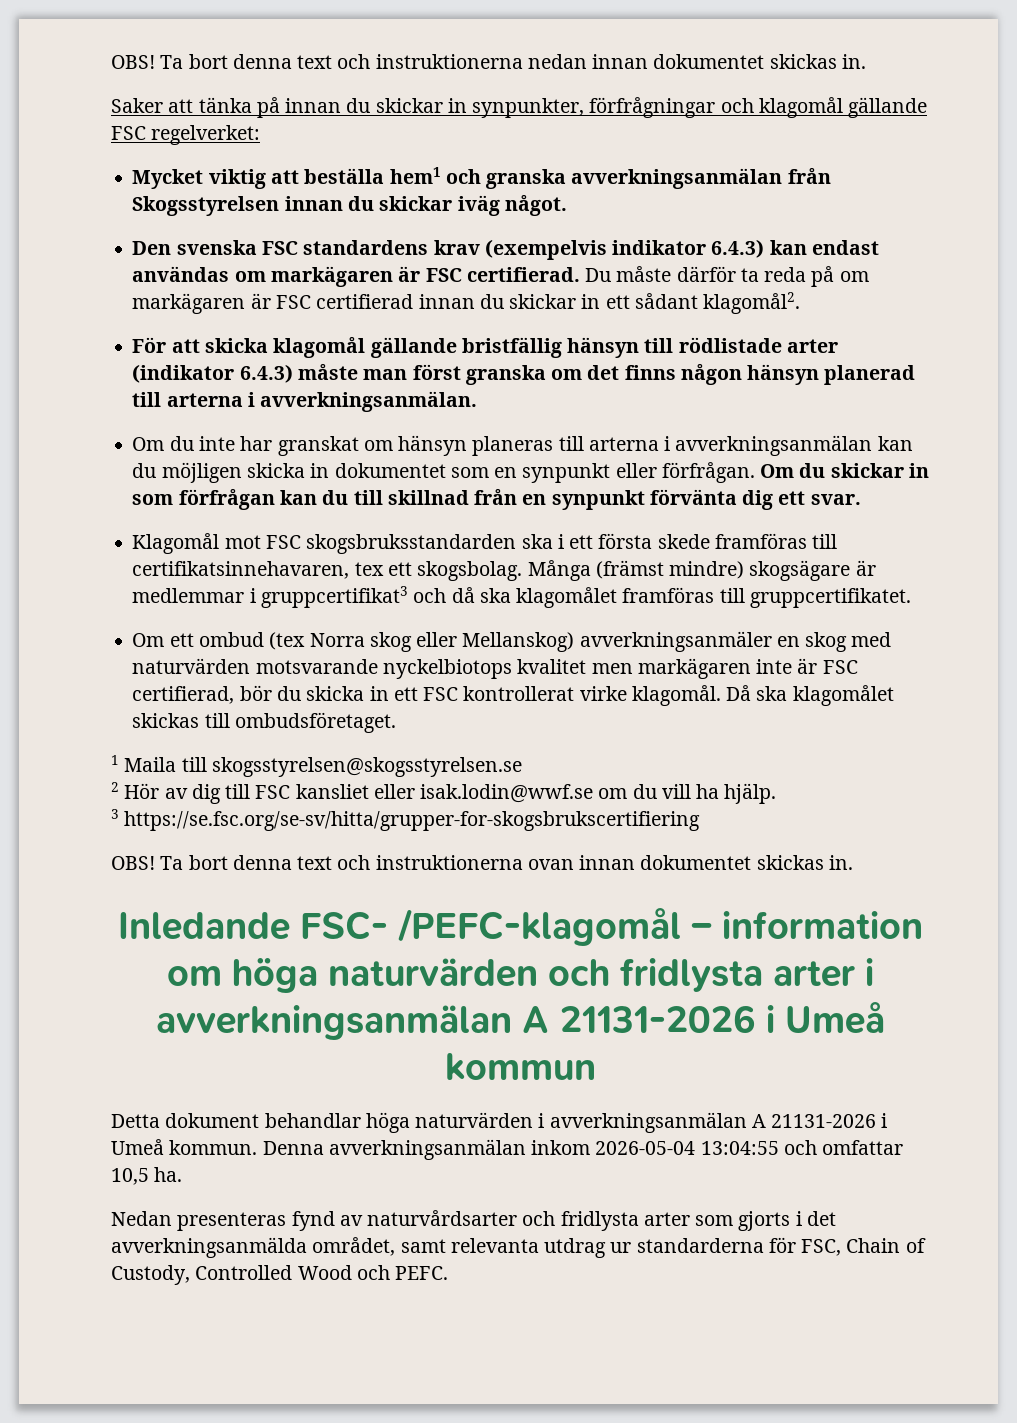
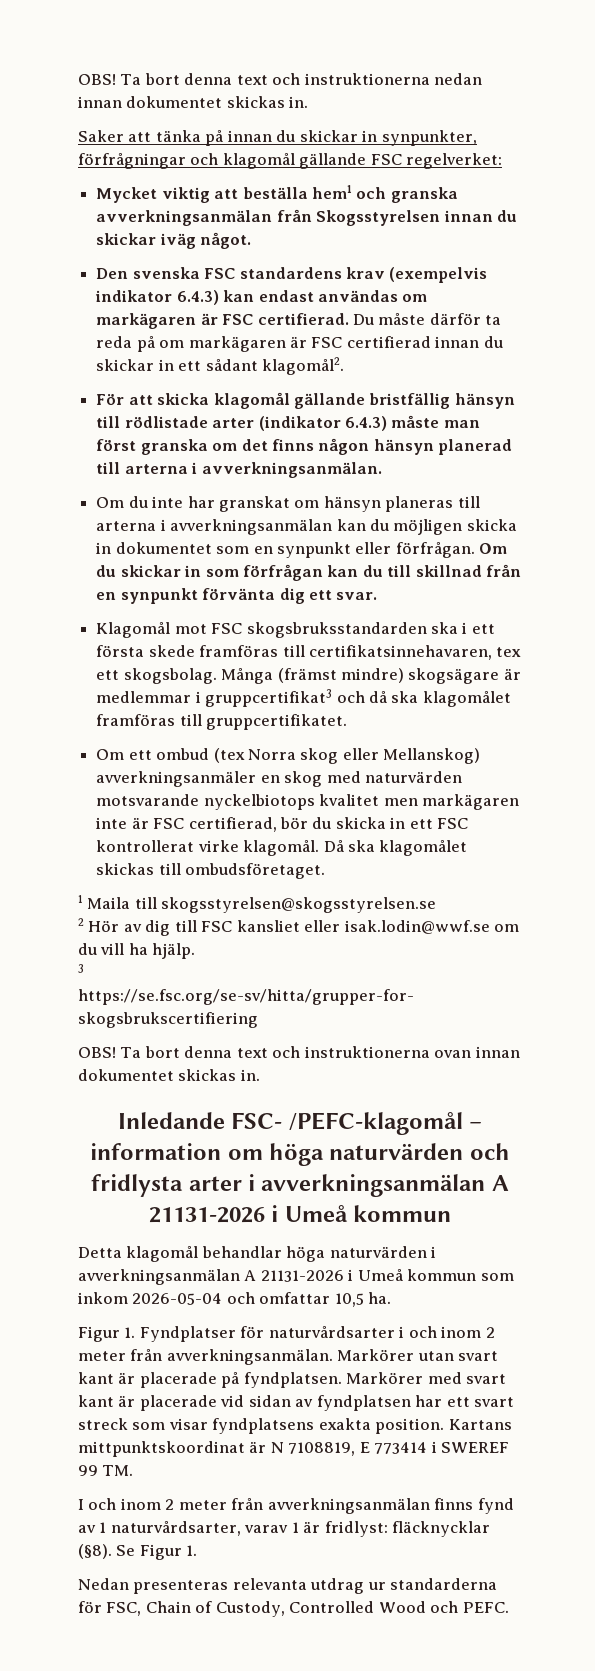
[165,1113,260,1128] dokument -> [126,1246,199,1262] klagomål
[169,1139,526,1160] kommun. Denna avverkningsanmälan -> [407,1269,514,1281] kommun som
[700,1141,779,1155] 13:04:55 -> (223, 1299) none
[111,1210,836,1231] [111,1237,446,1258] Nedan presenteras fynd av naturvårdsarter och fridlysta arter som gjorts i det avverkningsanmälda området, samt -> [78,1326,495,1342] [78,1349,499,1365] [78,1372,507,1388] [78,1395,515,1411] [78,1418,512,1434] [78,1441,510,1457] [78,1465,134,1476] [78,1498,514,1514] [78,1521,491,1537] [78,1544,198,1560] [78,1578,229,1594] Figur 1. Fyndplatser för naturvårdsarter i och inom 2 meter från avverkningsanmälan. Markörer utan svart kant är placerade på fyndplatsen. Markörer med svart kant är placerade vid sidan av fyndplatsen har ett svart streck som visar fyndplatsens exakta position. Kartans mittpunktskoordinat är N 7108819, E 773414 i SWEREF 99 TM. // I och inom 2 meter från avverkningsanmälan finns fynd av 1 naturvårdsarter, varav 1 är fridlyst: fläcknycklar (§8). Se Figur 1. // Nedan presenteras

